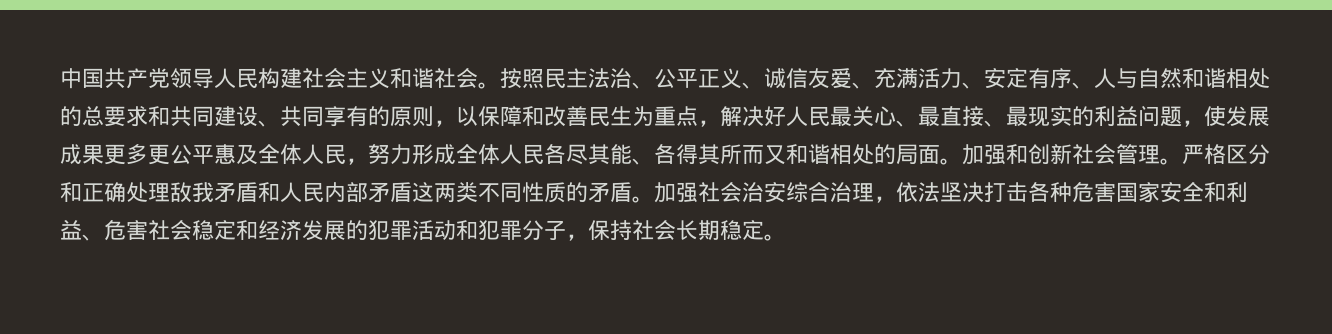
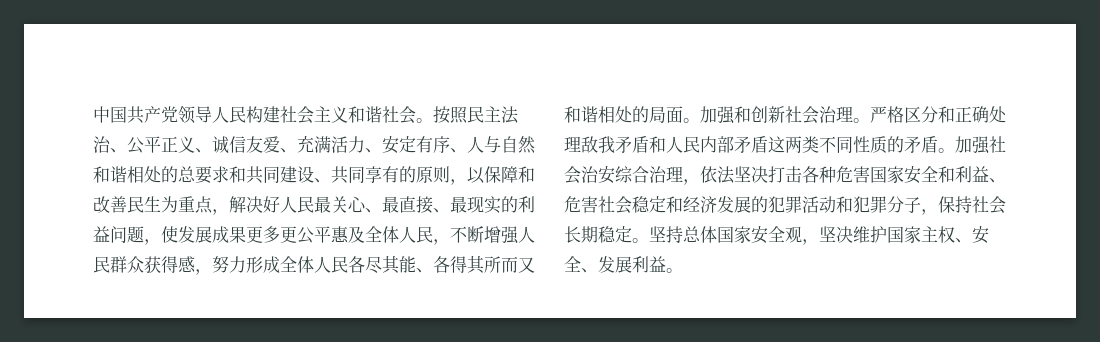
(368, 161) none -> [450,226,535,244] [93,256,212,275] 不断增强人民群众获得感，
[1116,144,1138,164] 管 -> [819,106,837,123] 治
(786, 237) none -> [649,226,989,245] [564,256,683,273] 坚持总体国家安全观，坚决维护国家主权、安全、发展利益。

